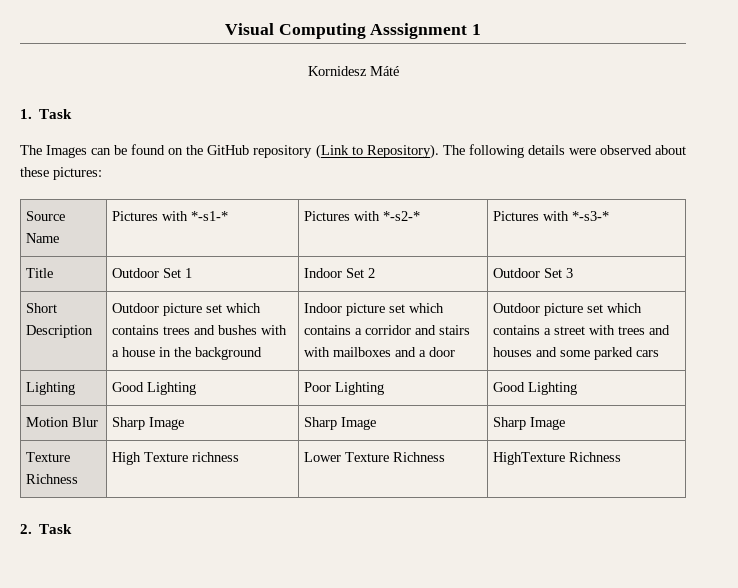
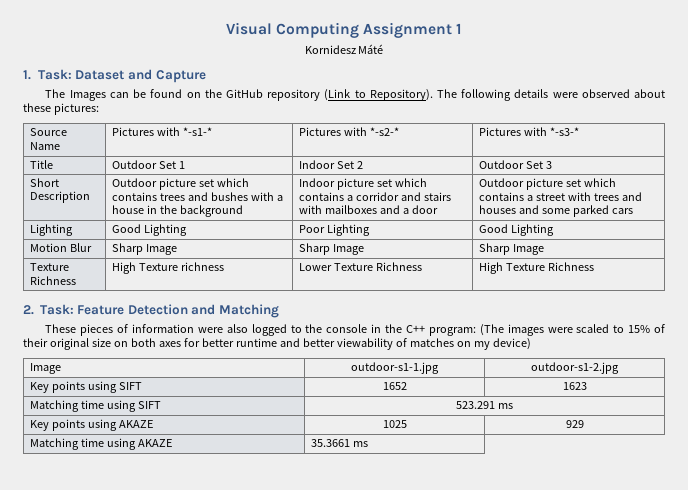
[370,23,468,39] Asssignment -> [363,22,453,38] Assignment
[39,109,73,119] Task -> [37,69,206,83] Task: Dataset and Capture
[493,452,566,465] HighTexture -> [478,262,545,274] High Texture
[39,524,73,534] Task -> [39,304,280,318] [45,324,666,336] [23,338,531,350] [29,363,61,374] [350,362,439,374] [531,362,619,374] [29,381,142,393] [382,382,407,390] [562,382,587,390] [29,400,161,412] [456,401,513,409] [29,419,153,431] [382,420,407,428] [565,420,584,428] [29,438,172,450] [310,439,368,447] Task: Feature Detection and Matching // These pieces of information were also logged to the console in the C++ program: (The images were scaled to 15% of their original size on both axes for better runtime and better viewability of matches on my device) // Image | outdoor-s1-1.jpg | outdoor-s1-2.jpg // Key points using SIFT | 1652 | 1623 // Matching time using SIFT | 523.291 ms // Key points using AKAZE | 1025 | 929 // Matching time using AKAZE | 35.3661 ms

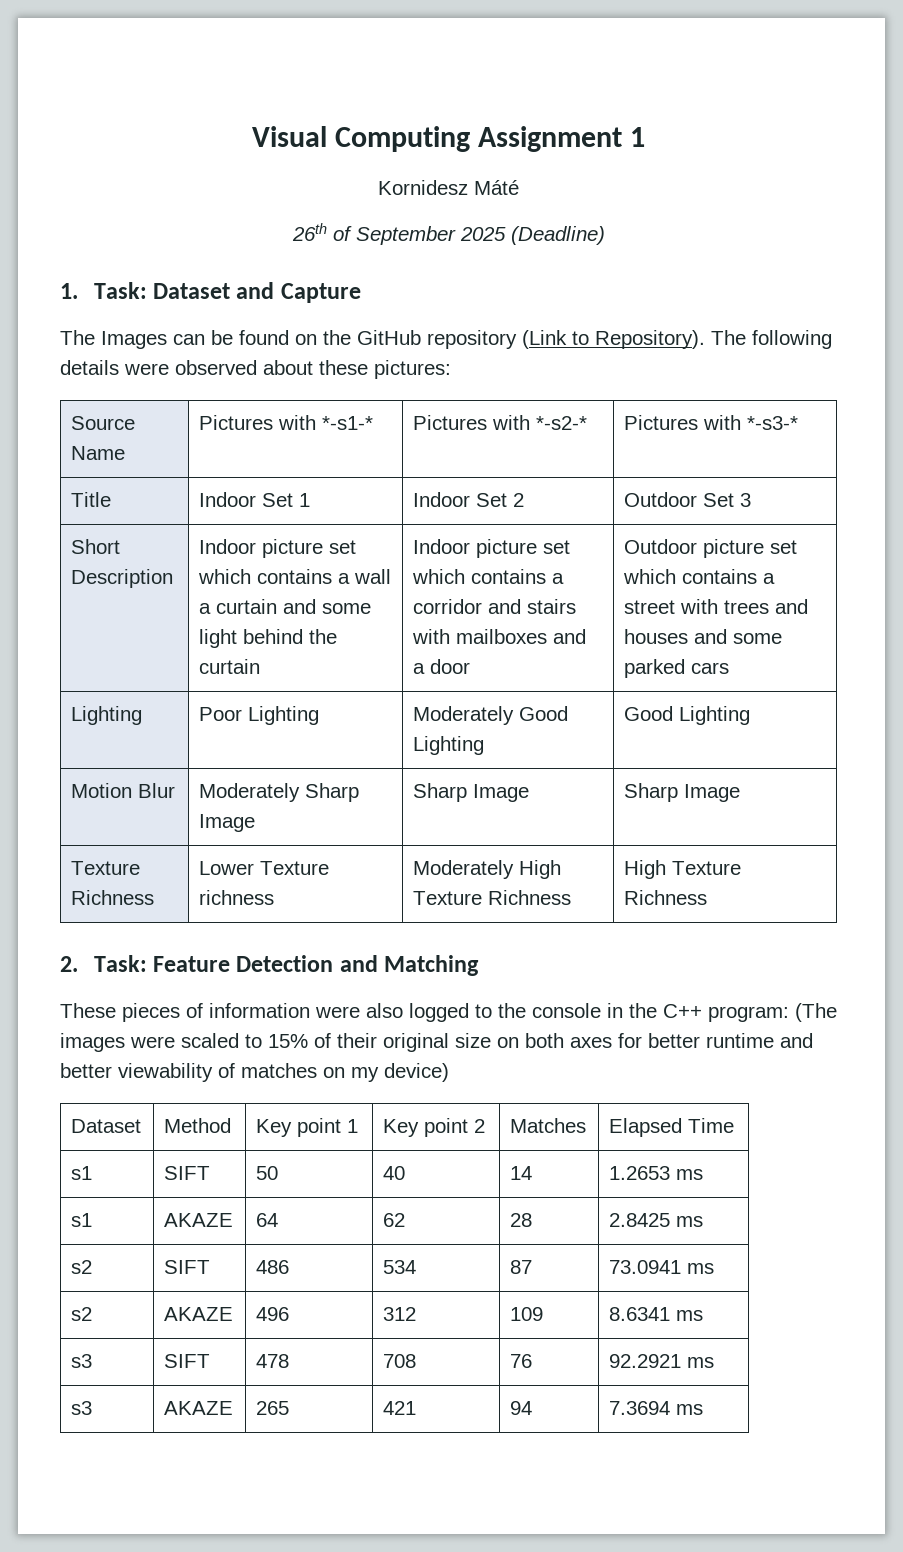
(384, 49) none -> [291,223,605,245] // 26th of September 2025 (Deadline)
[111,160,157,169] Outdoor -> [199,492,257,507] Indoor
[111,178,249,190] [111,192,283,201] [111,205,243,217] Outdoor picture set which contains trees and bushes with a house in the background -> [199,539,357,558] [198,569,392,584] [199,599,372,614] [199,629,338,648] [199,659,261,674] Indoor picture set which contains a wall a curtain and some light behind the curtain
[111,224,187,236] [298,225,325,233] Good Lighting | Poor -> [199,706,320,725] [413,706,569,725] Poor Lighting | Moderately Good
(92, 247) none -> [199,783,301,802] Moderately
[111,262,136,274] High -> [199,861,255,875] Lower
[298,263,332,271] Lower -> [413,860,562,879] Moderately High
[29,363,61,374] [350,362,439,374] [531,362,619,374] [29,381,142,393] [382,382,407,390] [562,382,587,390] [29,400,161,412] [456,401,513,409] [29,419,153,431] [382,420,407,428] [565,420,584,428] [29,438,172,450] [310,439,350,447] Image | outdoor-s1-1.jpg | outdoor-s1-2.jpg // Key points using SIFT | 1652 | 1623 // Matching time using SIFT | 523.291 ms // Key points using AKAZE | 1025 | 929 // Matching time using AKAZE | 35.3661 -> [71,1119,142,1133] [164,1118,232,1133] [256,1118,359,1137] [383,1118,486,1137] [510,1118,587,1133] [609,1118,735,1137] [71,1166,93,1180] [164,1166,211,1180] [256,1166,279,1180] [383,1166,406,1180] [510,1166,533,1180] [609,1166,704,1180] [71,1213,93,1227] [164,1213,234,1227] [256,1213,279,1227] [383,1213,406,1227] [510,1213,533,1227] [609,1213,704,1227] [71,1260,93,1274] [164,1260,211,1274] [256,1260,290,1274] [383,1260,417,1274] [510,1260,533,1274] [609,1260,715,1274] [71,1307,93,1321] [164,1307,234,1321] [256,1307,290,1321] [383,1307,417,1321] [510,1307,544,1321] [609,1307,704,1321] [71,1354,93,1368] [164,1354,211,1368] [256,1354,290,1368] [383,1354,417,1368] [510,1354,533,1368] [609,1354,715,1368] [71,1401,93,1415] [164,1401,234,1415] [256,1401,290,1415] [383,1401,417,1415] [510,1401,533,1415] [609,1401,671,1415] Dataset | Method | Key point 1 | Key point 2 | Matches | Elapsed Time // s1 | SIFT | 50 | 40 | 14 | 1.2653 ms // s1 | AKAZE | 64 | 62 | 28 | 2.8425 ms // s2 | SIFT | 486 | 534 | 87 | 73.0941 ms // s2 | AKAZE | 496 | 312 | 109 | 8.6341 ms // s3 | SIFT | 478 | 708 | 76 | 92.2921 ms // s3 | AKAZE | 265 | 421 | 94 | 7.3694

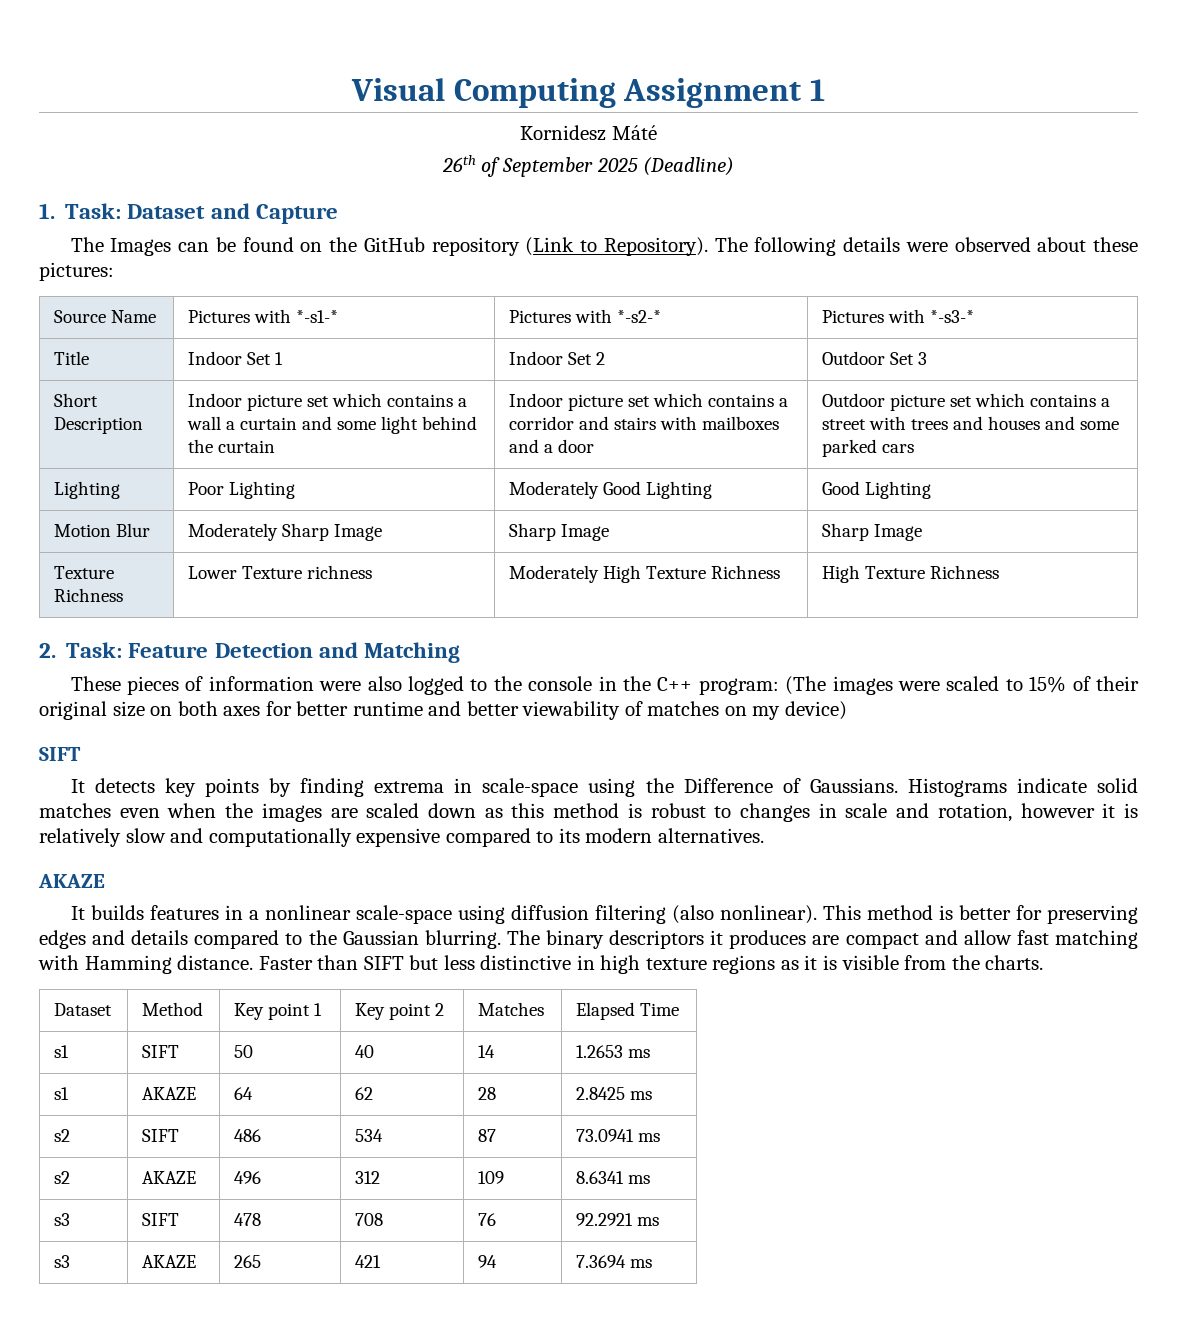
(449, 1072) none -> [39,747,81,761] [70,778,1138,797] [39,803,1138,822] [39,828,764,847] [38,874,105,888] [70,905,1138,924] [39,930,1138,949] [38,955,1044,974] // SIFT // It detects key points by finding extrema in scale-space using the Difference of Gaussians. Histograms indicate solid matches even when the images are scaled down as this method is robust to changes in scale and rotation, however it is relatively slow and computationally expensive compared to its modern alternatives. // AKAZE // It builds features in a nonlinear scale-space using diffusion filtering (also nonlinear). This method is better for preserving edges and details compared to the Gaussian blurring. The binary descriptors it produces are compact and allow fast matching with Hamming distance. Faster than SIFT but less distinctive in high texture regions as it is visible from the charts.

